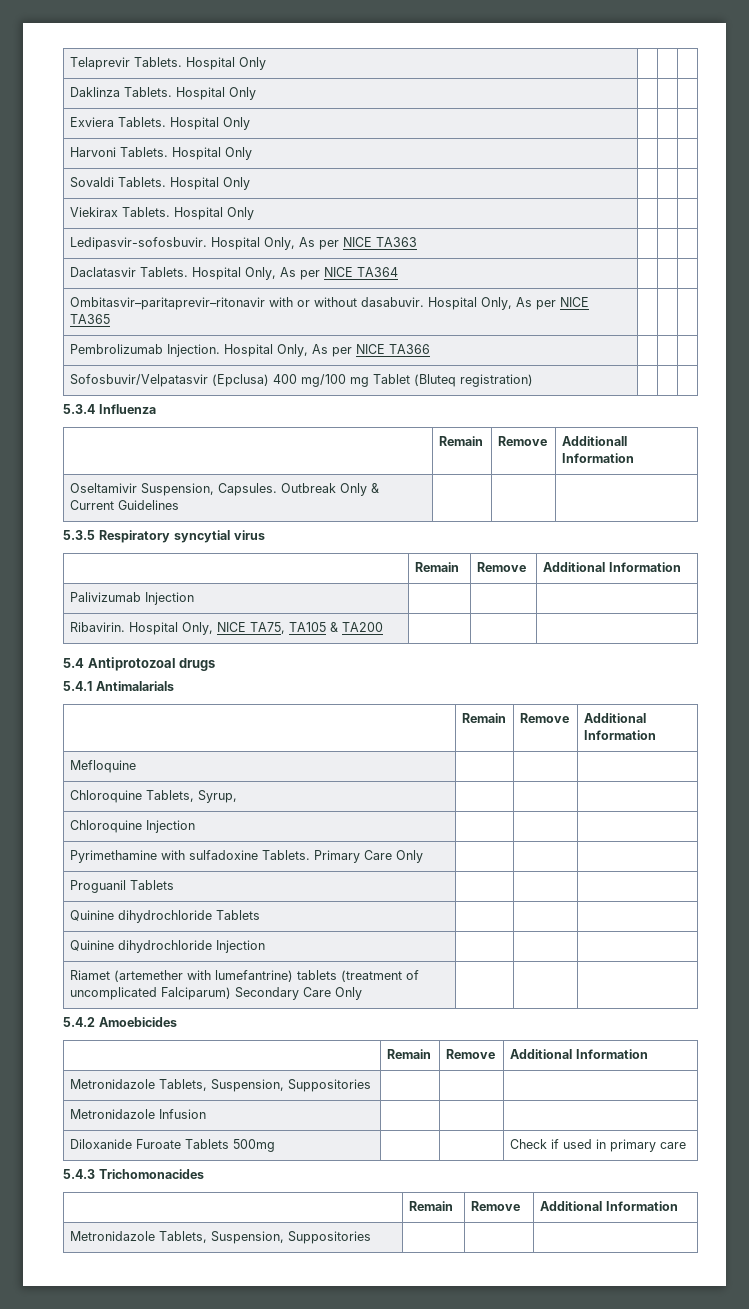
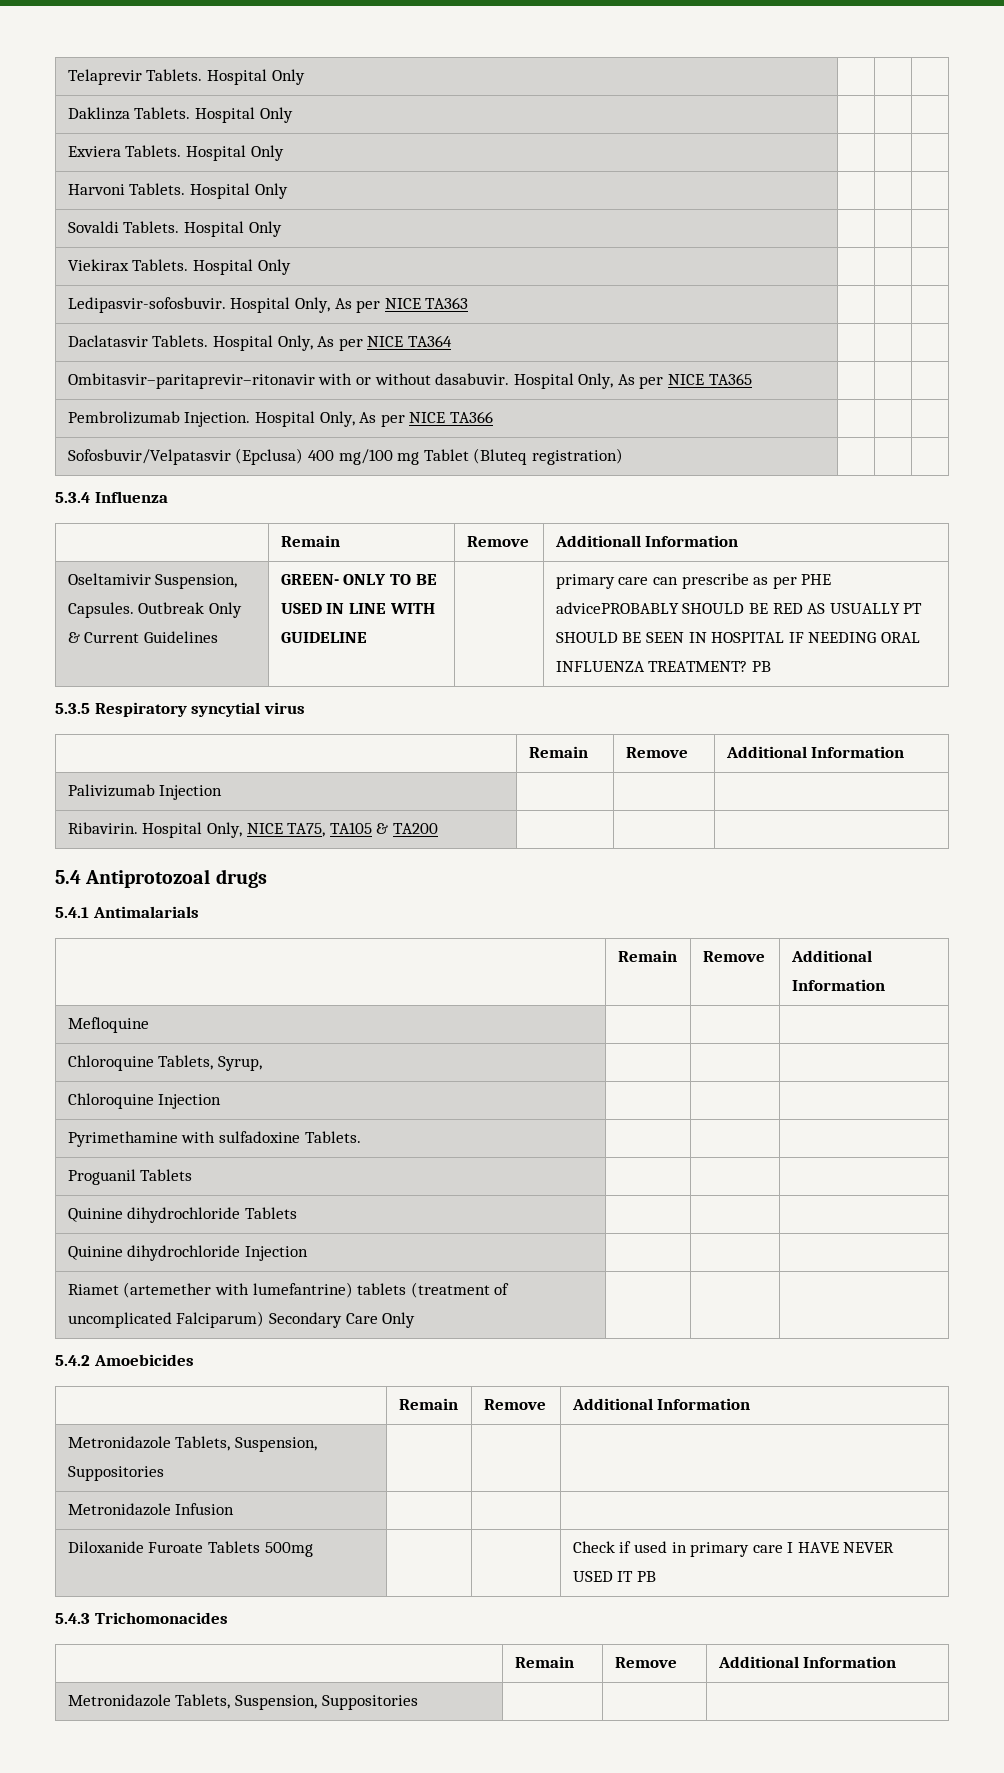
(179, 505) | | -> [280,574,437,585] [280,603,435,614] [280,632,367,643] [555,573,832,589] [555,602,923,614] [555,632,920,643] [555,661,771,672] GREEN- ONLY TO BE USED IN LINE WITH GUIDELINE | | primary care can prescribe as per PHE advicePROBABLY SHOULD BE RED AS USUALLY PT SHOULD BE SEEN IN HOSPITAL IF NEEDING ORAL INFLUENZA TREATMENT? PB
[313,850,423,863] Primary Care Only -> (361, 1137) none
(686, 1145) none -> [787,1542,895,1553] [572,1571,656,1582] I HAVE NEVER USED IT PB

